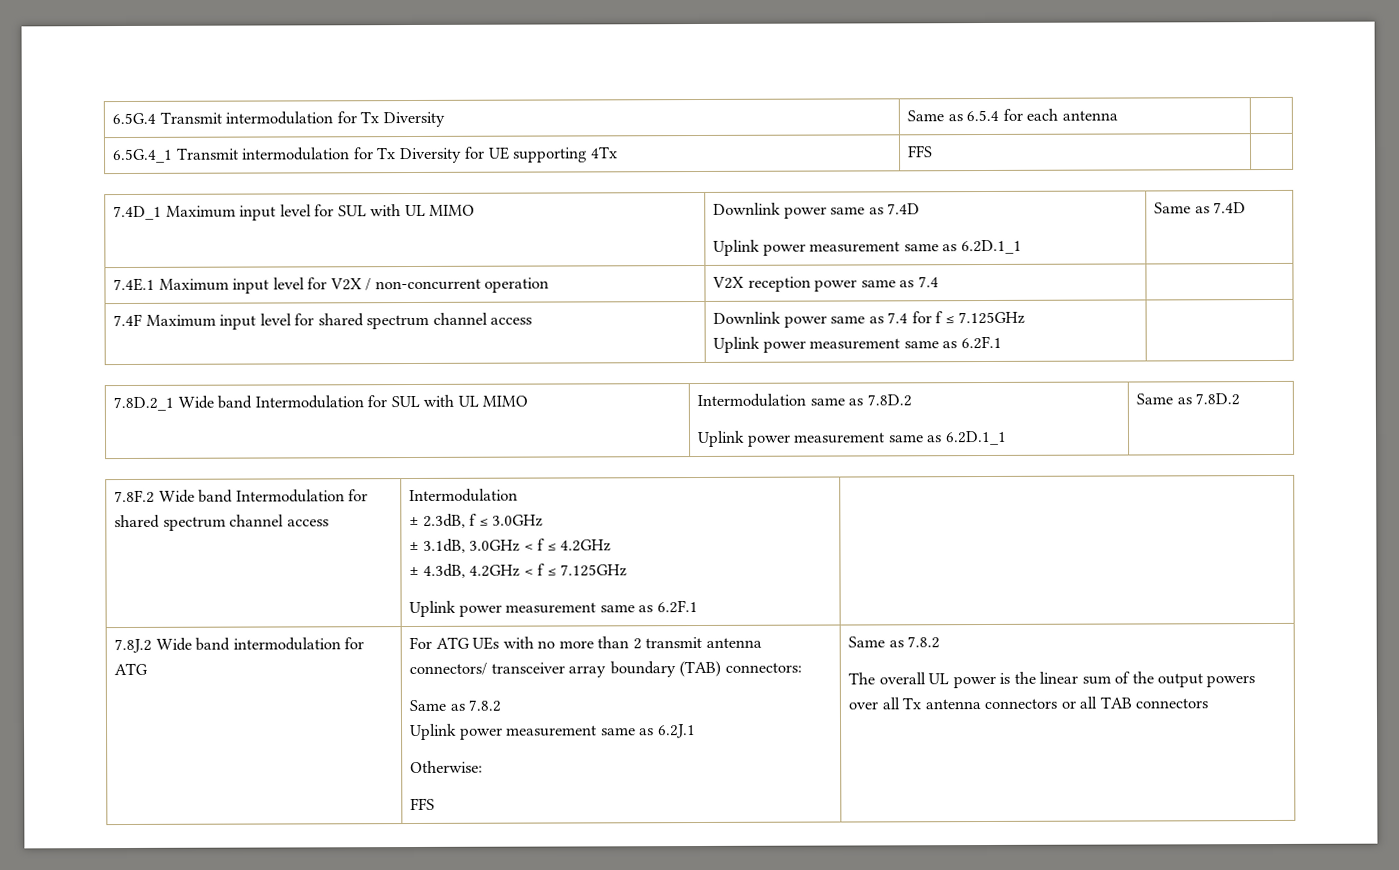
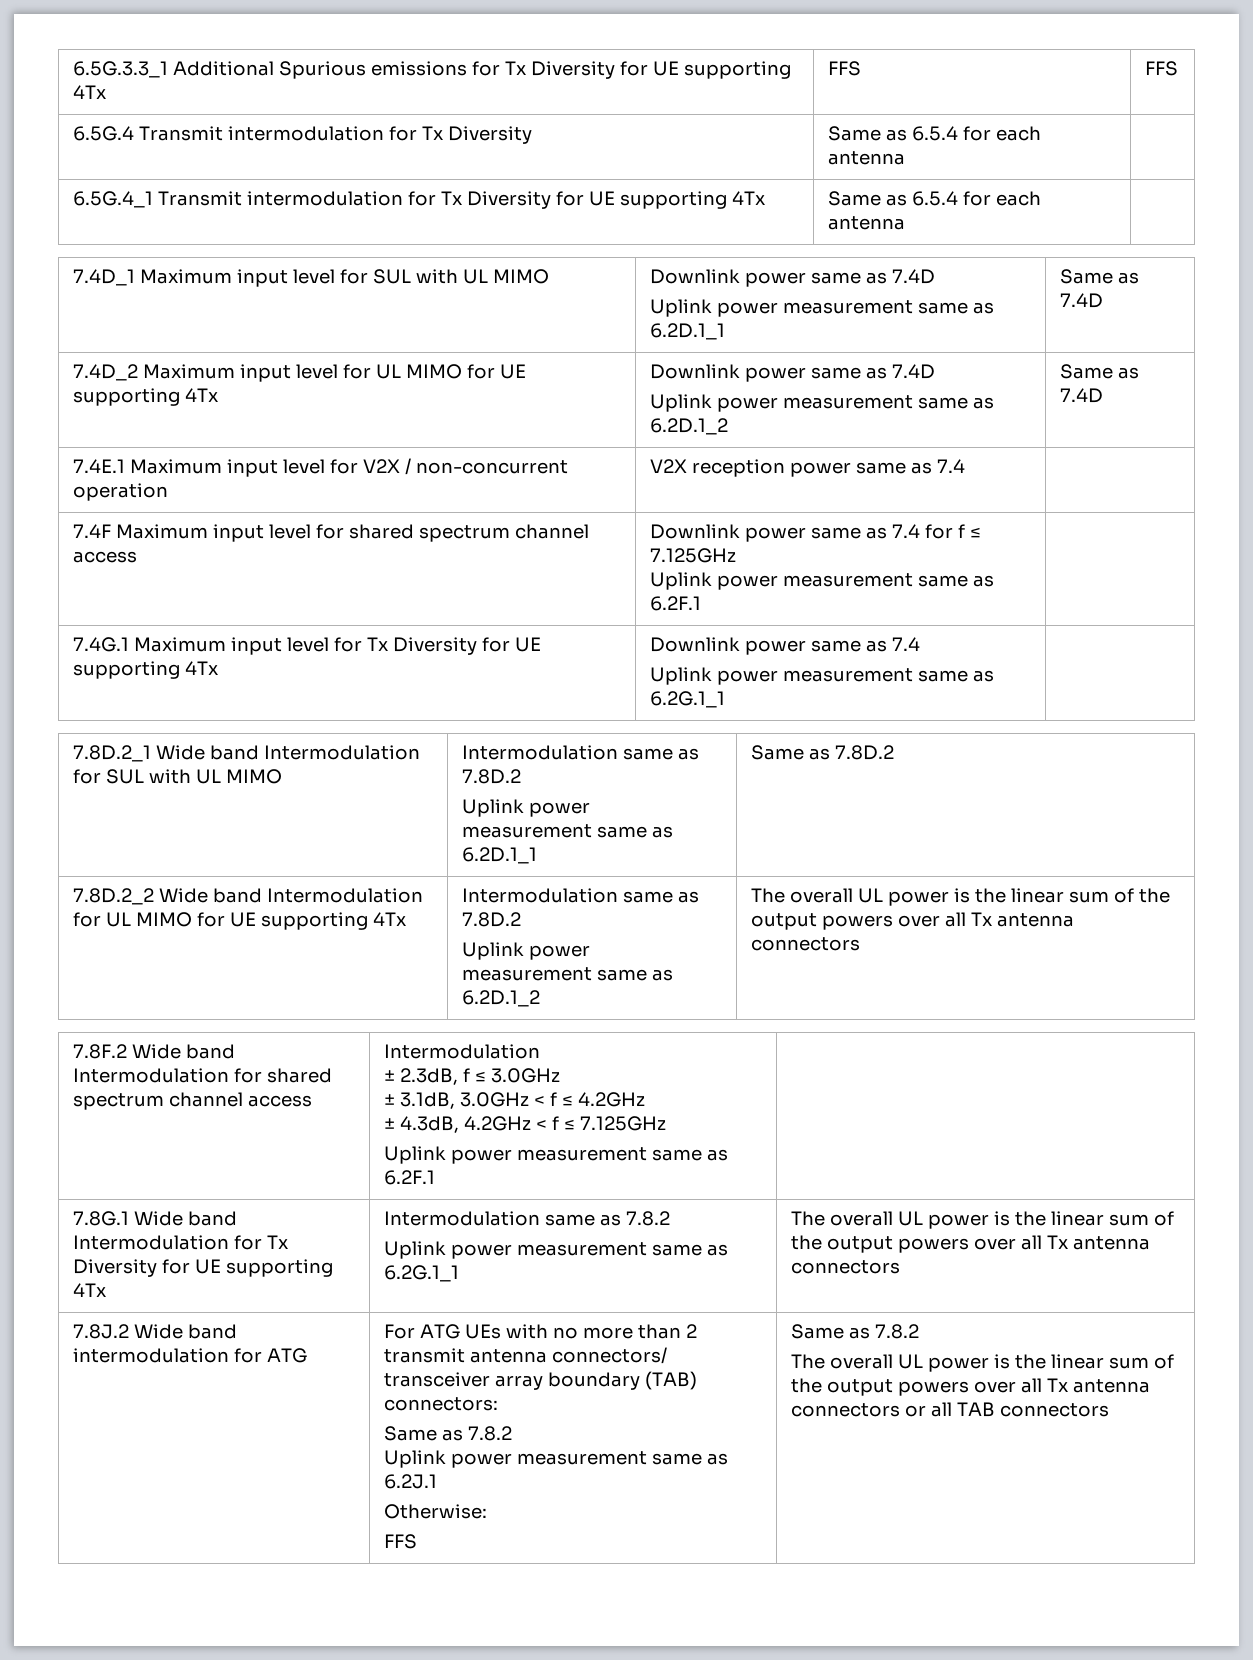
(112, 118) none -> [72,61,791,79] [72,85,106,99] [827,61,861,76] [1144,61,1178,76] 6.5G.3.3_1 Additional Spurious emissions for Tx Diversity for UE supporting 4Tx | FFS | FFS //
[907,145,934,158] FFS -> [827,191,1041,206] [827,216,905,230] Same as 6.5.4 for each antenna
(1247, 208) none -> [72,364,526,382] [72,388,218,406] [649,364,935,382] [649,394,994,412] [649,418,728,435] [1059,364,1139,379] [1059,388,1103,403] // 7.4D_2 Maximum input level for UL MIMO for UE supporting 4Tx | Downlink power same as 7.4D // Uplink power measurement same as 6.2D.1_2 | Same as 7.4D
(1002, 342) none -> [72,637,541,655] [72,661,218,679] [649,637,920,655] [649,667,994,685] [649,691,725,708] // 7.4G.1 Maximum input level for Tx Diversity for UE supporting 4Tx | Downlink power same as 7.4 // Uplink power measurement same as 6.2G.1_1 |
(1241, 399) none -> [72,888,423,905] [72,912,406,930] [461,888,699,903] [461,912,521,927] [461,942,590,960] [461,967,673,981] [461,990,540,1007] [750,888,1170,906] [750,912,1074,930] [750,937,860,951] // 7.8D.2_2 Wide band Intermodulation for UL MIMO for UE supporting 4Tx | Intermodulation same as 7.8D.2 // Uplink power measurement same as 6.2D.1_2 | The overall UL power is the linear sum of the output powers over all Tx antenna connectors
(698, 607) none -> [72,1211,237,1226] [72,1235,288,1250] [72,1259,333,1277] [72,1283,106,1297] [383,1211,670,1226] [383,1241,728,1259] [383,1265,459,1282] [790,1211,1174,1229] [790,1235,1150,1253] [790,1260,900,1274] // 7.8G.1 Wide band Intermodulation for Tx Diversity for UE supporting 4Tx | Intermodulation same as 7.8.2 // Uplink power measurement same as 6.2G.1_1 | The overall UL power is the linear sum of the output powers over all Tx antenna connectors

